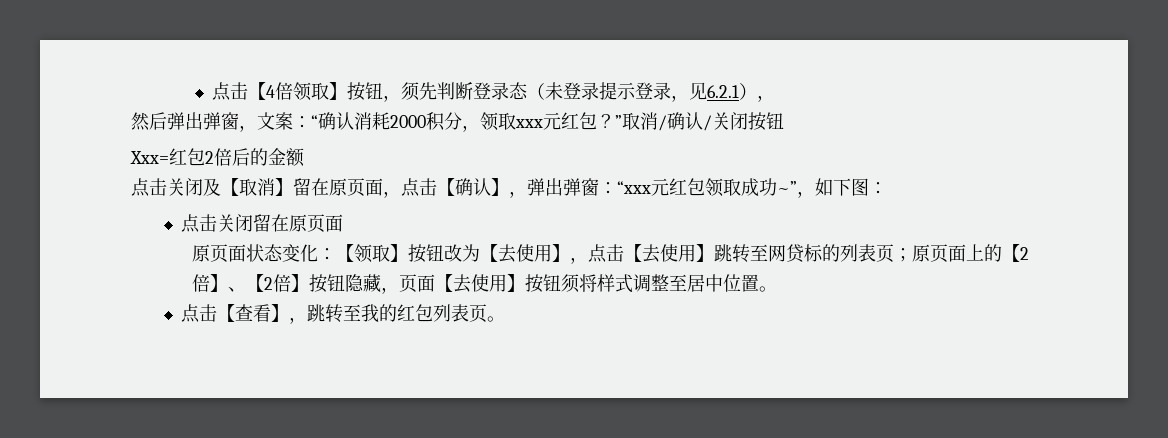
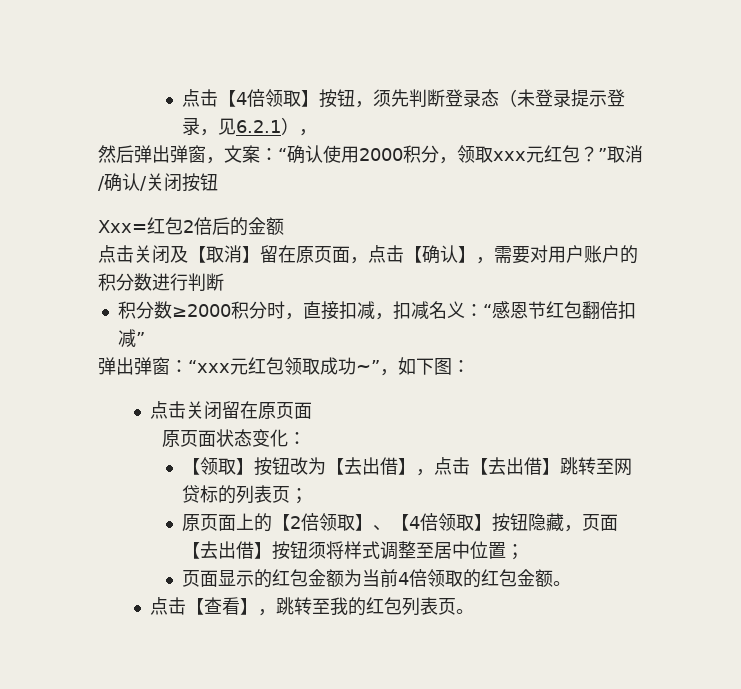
[354,112,390,130] 消耗 -> [323,145,359,163] 使用
(527, 194) none -> [494,245,638,264] [98,273,224,291] [117,301,636,320] [117,329,145,347] 需要对用户账户的积分数进行判断 // 积分数≥2000积分时，直接扣减，扣减名义：“感恩节红包翻倍扣减” //
(337, 254) none -> (306, 438) //
[516,244,553,262] 使用 -> [361,457,398,475] 出借
[660,244,697,262] 使用 -> [505,457,542,475] 出借
(913, 255) none -> (308, 496) //
[210,274,292,292] 】、【2倍 -> [318,513,474,531] 领取】、【4倍领取
[471,274,508,292] 使用 -> [217,541,254,559] 出借
(760, 283) none -> [505,544,524,560] [181,569,553,588] ； // 页面显示的红包金额为当前4倍领取的红包金额

